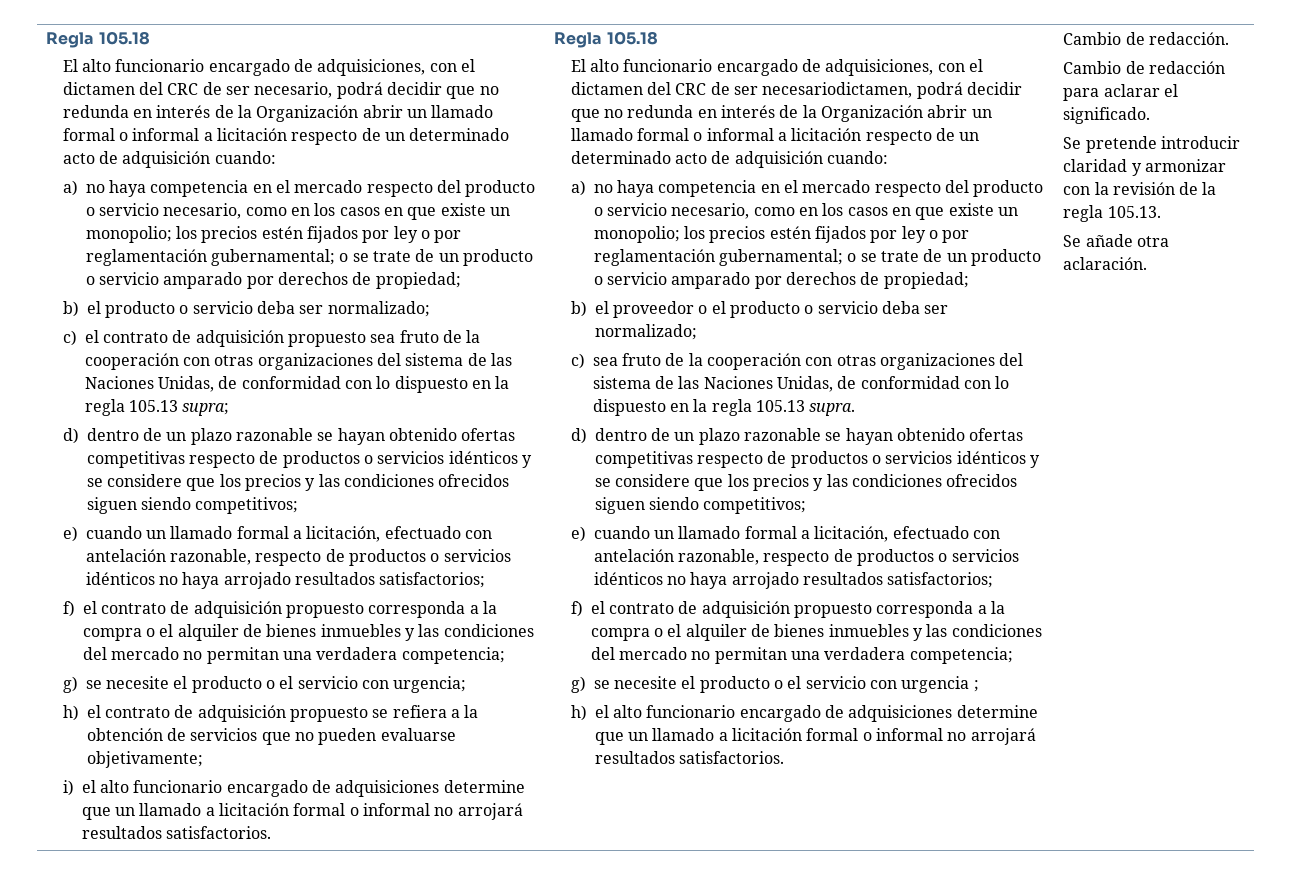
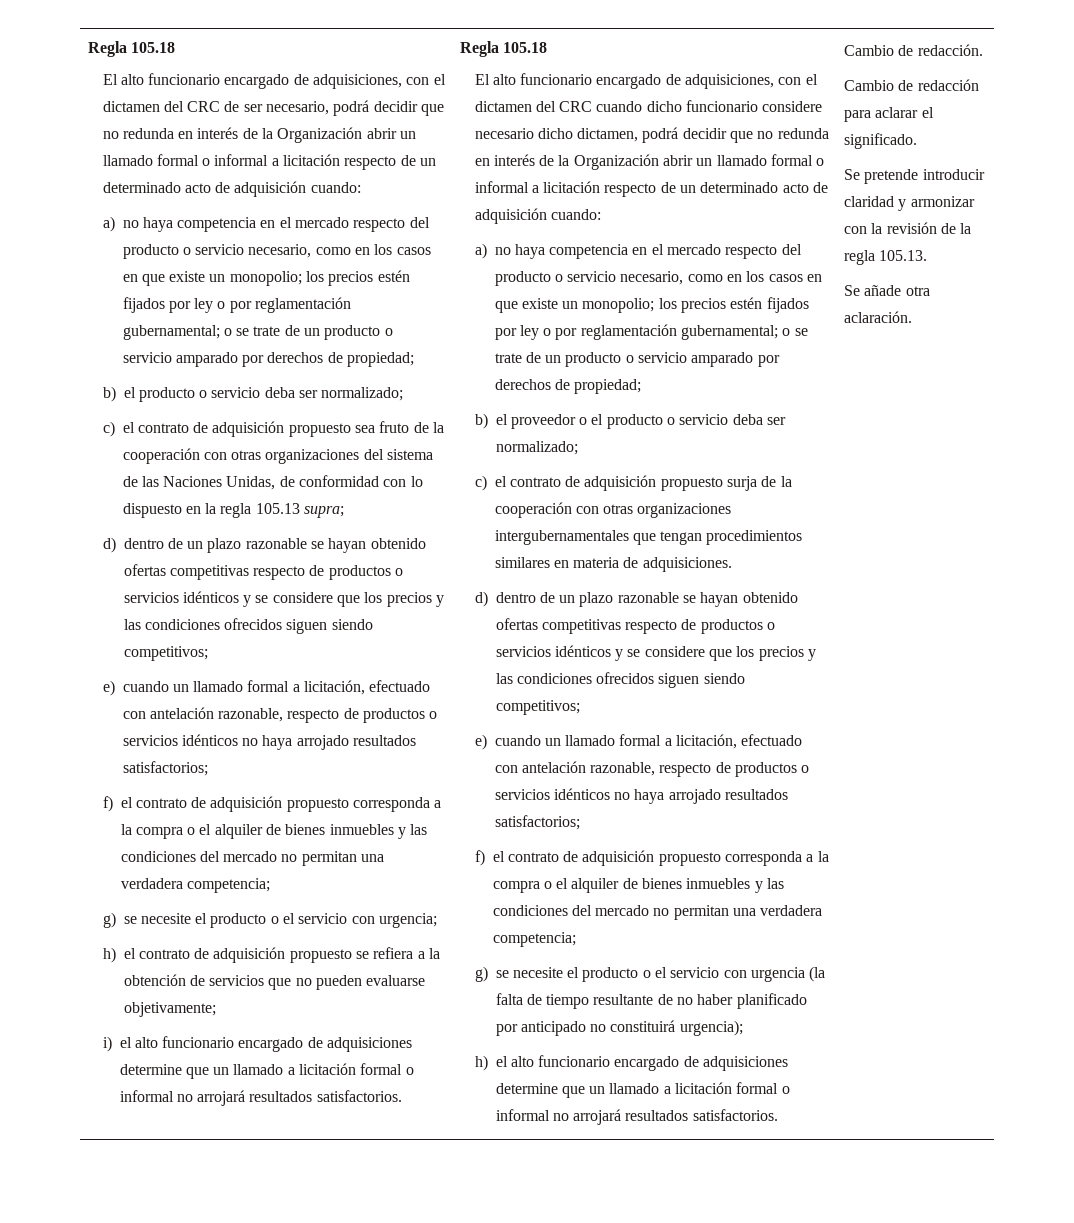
[710,82,913,98] de ser necesariodictamen, -> [596,100,823,112] [474,128,639,142] cuando dicho funcionario considere necesario dicho dictamen,
[592,353,1024,370] [592,376,1010,392] [592,399,856,416] sea fruto de la cooperación con otras organizaciones del sistema de las Naciones Unidas, de conformidad con lo dispuesto en la regla 105.13 supra. -> [494,475,792,491] [494,502,732,518] [494,530,803,545] [494,557,732,572] el contrato de adquisición propuesto surja de la cooperación con otras organizaciones intergubernamentales que tengan procedimientos similares en materia de adquisiciones.
[973,680,979,692] ; -> [809,966,826,982] [495,993,807,1009] [495,1020,743,1036] (la falta de tiempo resultante de no haber planificado por anticipado no constituirá urgencia);

